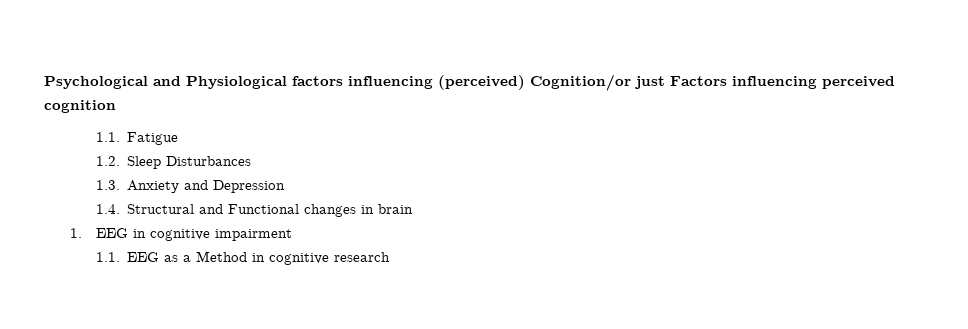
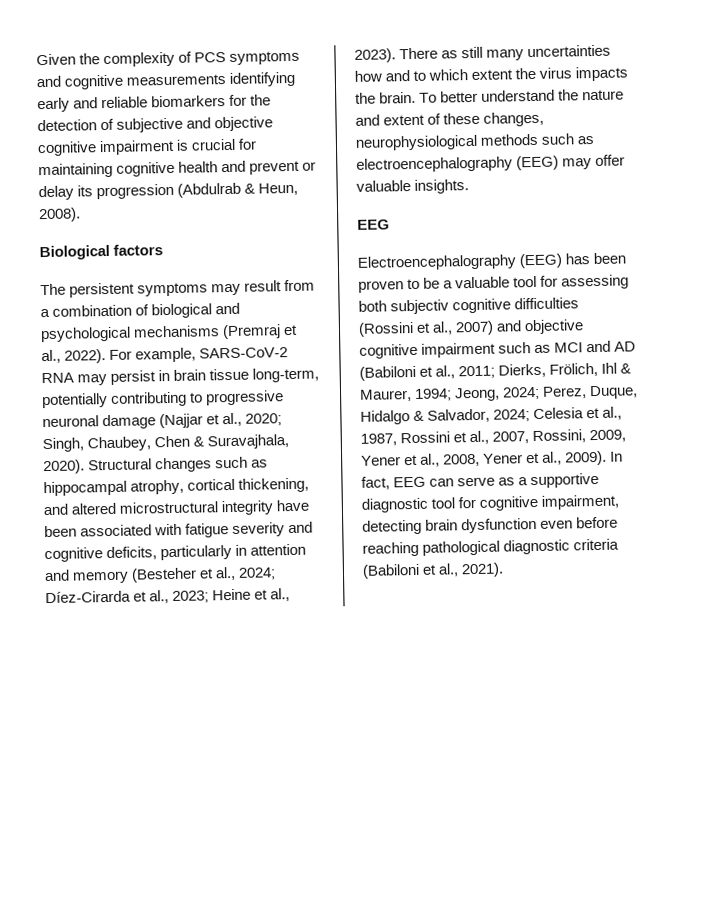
[44,74,895,91] [44,100,116,113] [95,132,179,145] [95,156,252,169] [95,180,286,193] [95,204,414,217] [69,228,292,241] [95,251,391,265] Psychological and Physiological factors influencing (perceived) Cognition/or just Factors influencing perceived cognition // 1.1. Fatigue // 1.2. Sleep Disturbances // 1.3. Anxiety and Depression // 1.4. Structural and Functional changes in brain // 1. EEG in cognitive impairment // 1.1. EEG as a Method in cognitive research -> [36,50,301,68] [36,71,296,90] [37,94,272,113] [37,116,274,133] [37,138,258,157] [38,160,317,179] [38,182,299,201] [38,207,81,223] [39,244,164,261] [40,279,316,298] [40,302,241,319] [40,324,299,343] [41,347,289,364] [41,367,320,386] [42,390,285,409] [42,412,283,430] [42,434,290,453] [43,456,269,475] [43,477,310,497] [43,499,310,516] [44,521,314,538] [44,543,307,563] [44,566,277,584] [45,588,291,604] [354,44,612,63] [354,66,629,82] [355,89,625,104] [355,111,545,127] [355,133,595,151] [356,154,626,173] [356,179,470,194] [357,219,390,230] [357,252,627,271] [358,274,630,293] [358,297,580,315] [358,319,585,337] [359,340,637,359] [359,362,632,381] [359,385,639,402] [360,406,623,425] [360,429,627,446] [361,450,624,467] [361,472,600,490] [361,494,620,513] [362,516,619,535] [362,538,620,557] [362,562,505,579] Given the complexity of PCS symptoms and cognitive measurements identifying early and reliable biomarkers for the detection of subjective and objective cognitive impairment is crucial for maintaining cognitive health and prevent or delay its progression (Abdulrab & Heun, 2008). // Biological factors // The persistent symptoms may result from a combination of biological and psychological mechanisms (Premraj et al., 2022). For example, SARS-CoV-2 RNA may persist in brain tissue long-term, potentially contributing to progressive neuronal damage (Najjar et al., 2020; Singh, Chaubey, Chen & Suravajhala, 2020). Structural changes such as hippocampal atrophy, cortical thickening, and altered microstructural integrity have been associated with fatigue severity and cognitive deficits, particularly in attention and memory (Besteher et al., 2024; Díez-Cirarda et al., 2023; Heine et al., 2023). There as still many uncertainties how and to which extent the virus impacts the brain. To better understand the nature and extent of these changes, neurophysiological methods such as electroencephalography (EEG) may offer valuable insights. // EEG // Electroencephalography (EEG) has been proven to be a valuable tool for assessing both subjectiv cognitive difficulties (Rossini et al., 2007) and objective cognitive impairment such as MCI and AD (Babiloni et al., 2011; Dierks, Frölich, Ihl & Maurer, 1994; Jeong, 2024; Perez, Duque, Hidalgo & Salvador, 2024; Celesia et al., 1987, Rossini et al., 2007, Rossini, 2009, Yener et al., 2008, Yener et al., 2009). In fact, EEG can serve as a supportive diagnostic tool for cognitive impairment, detecting brain dysfunction even before reaching pathological diagnostic criteria (Babiloni et al., 2021).

